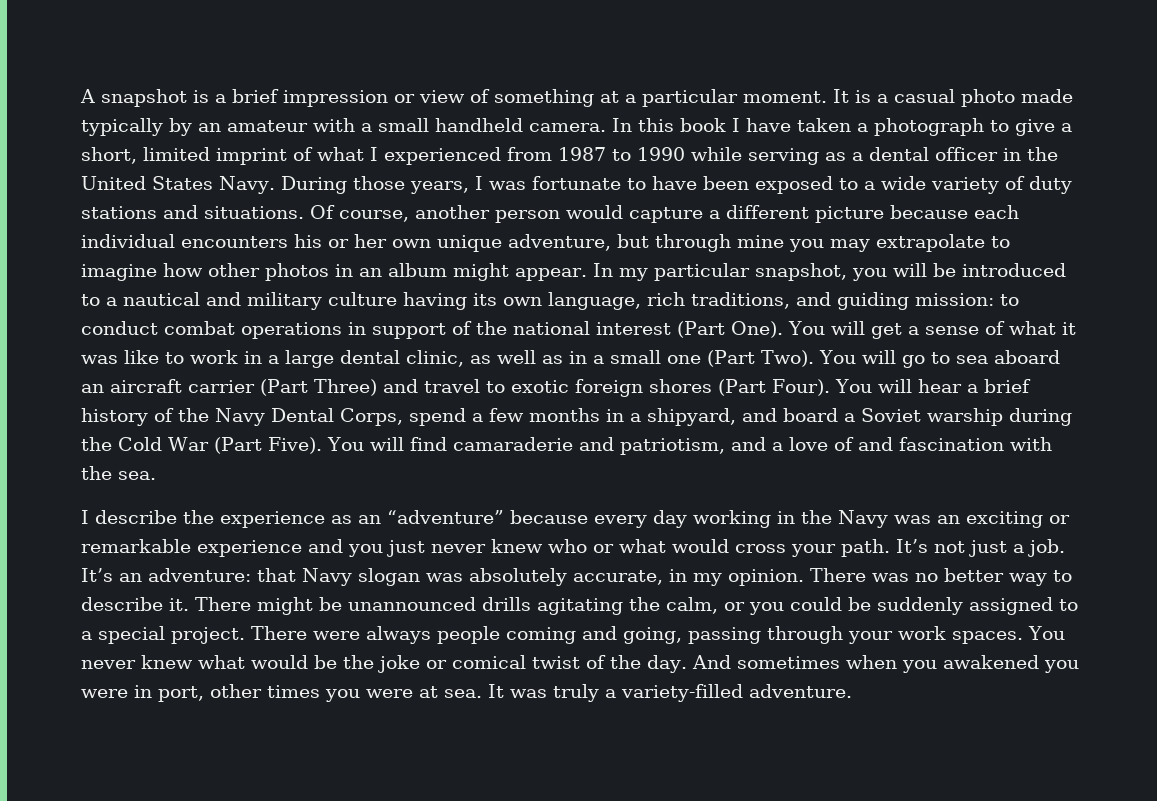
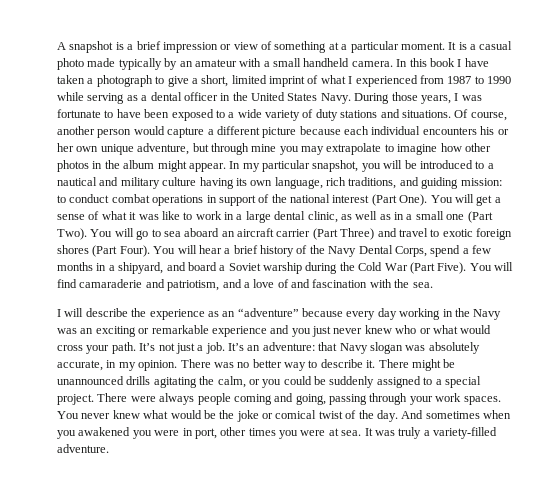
[359,268,382,277] an -> [104,160,120,169] the
(89, 517) none -> [64,308,84,317] will

